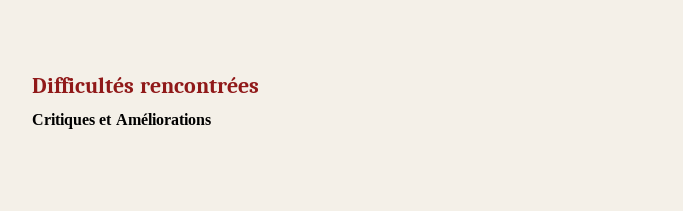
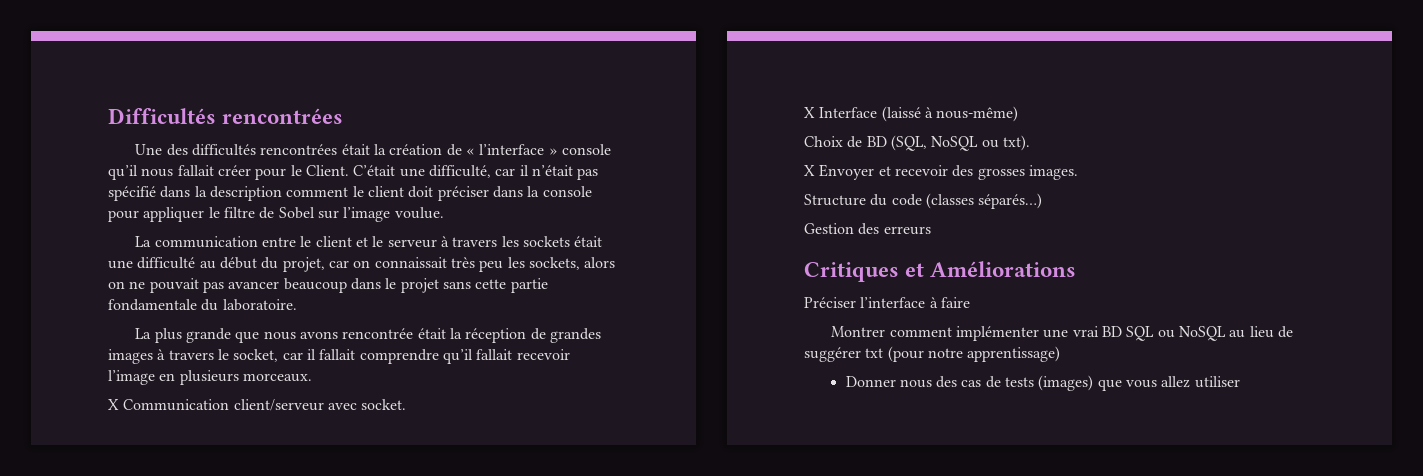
[32,113,211,129] Critiques et Améliorations -> [135,144,611,156] [108,165,599,180] [108,186,592,201] [108,207,444,222] [135,236,603,248] [108,257,616,272] [108,278,548,293] [108,299,297,311] [135,328,601,343] [108,349,570,364] [108,370,312,385] [108,399,407,411] [804,106,1019,122] [804,135,1030,151] [804,164,1078,180] [804,193,1043,209] [804,223,931,235] [804,261,1077,282] [804,297,970,308] [831,326,1293,341] [804,346,1061,362] [845,375,1240,391] Une des difficultés rencontrées était la création de « l’interface » console qu’il nous fallait créer pour le Client. C’était une difficulté, car il n’était pas spécifié dans la description comment le client doit préciser dans la console pour appliquer le filtre de Sobel sur l’image voulue. // La communication entre le client et le serveur à travers les sockets était une difficulté au début du projet, car on connaissait très peu les sockets, alors on ne pouvait pas avancer beaucoup dans le projet sans cette partie fondamentale du laboratoire. // La plus grande que nous avons rencontrée était la réception de grandes images à travers le socket, car il fallait comprendre qu’il fallait recevoir l’image en plusieurs morceaux. // X Communication client/serveur avec socket. // X Interface (laissé à nous-même) // Choix de BD (SQL, NoSQL ou txt). // X Envoyer et recevoir des grosses images. // Structure du code (classes séparés…) // Gestion des erreurs // Critiques et Améliorations // Préciser l’interface à faire // Montrer comment implémenter une vrai BD SQL ou NoSQL au lieu de suggérer txt (pour notre apprentissage) // Donner nous des cas de tests (images) que vous allez utiliser

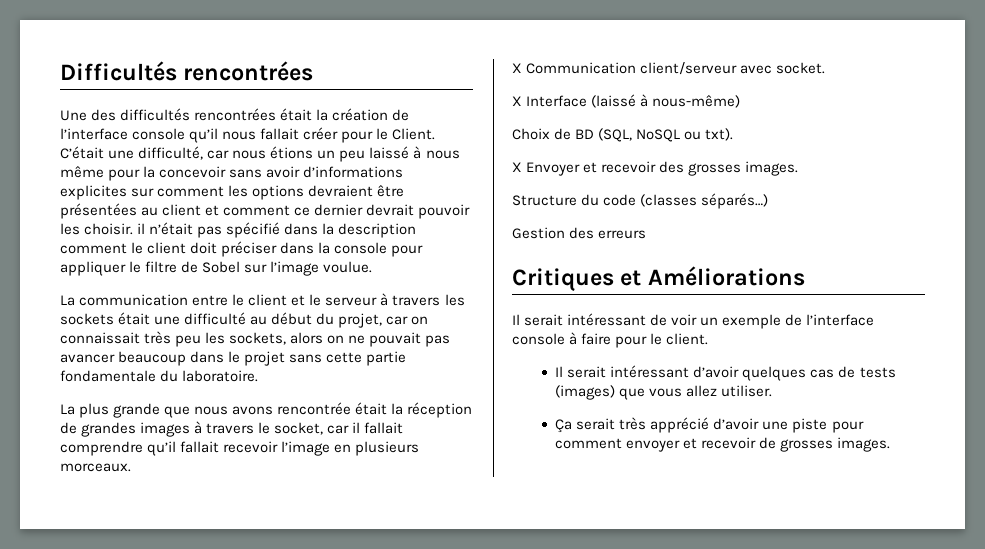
[465,144,558,155] « l’interface » -> [60,128,128,140] l’interface
(516, 172) none -> [232,146,460,162] [60,166,404,181] [60,185,405,200] [60,203,471,219] [60,223,134,235] nous étions un peu laissé à nous même pour la concevoir sans avoir d’informations explicites sur comment les options devraient être présentées au client et comment ce dernier devrait pouvoir les choisir.
[804,297,970,308] [831,326,1293,341] [804,346,1061,362] [845,376,958,388] Préciser l’interface à faire // Montrer comment implémenter une vrai BD SQL ou NoSQL au lieu de suggérer txt (pour notre apprentissage) // Donner nous des -> [512,313,875,329] [512,332,709,348] [555,365,807,381] Il serait intéressant de voir un exemple de l’interface console à faire pour le client. // Il serait intéressant d’avoir quelques
[1194,376,1240,388] utiliser -> [721,385,773,397] [555,417,864,433] [555,437,891,452] utiliser. // Ça serait très apprécié d’avoir une piste pour comment envoyer et recevoir de grosses images.

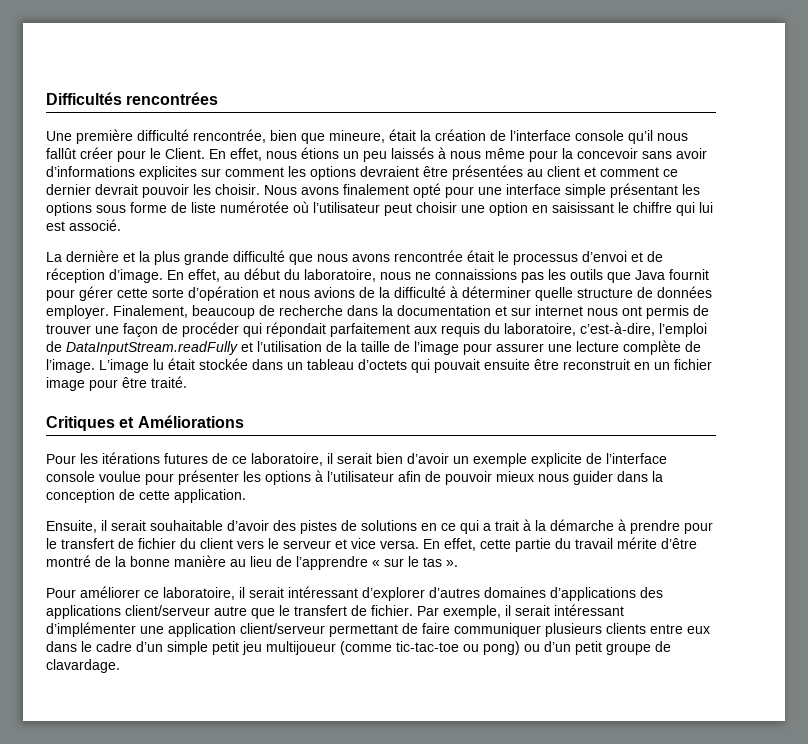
[91,108,277,121] des difficultés rencontrées -> [76,129,385,144] première difficulté rencontrée, bien que mineure,
[260,128,300,140] fallait -> [46,148,76,159] fallût
[60,146,230,160] C’était une difficulté, car -> [209,148,262,161] En effet,
[369,146,410,159] laissé -> [391,147,434,159] laissés
[137,222,417,238] [60,241,424,257] [60,261,373,276] [60,293,465,306] [60,312,429,328] [60,331,451,347] [60,351,407,366] [60,370,259,382] [60,404,75,415] il n’était pas spécifié dans la description comment le client doit préciser dans la console pour appliquer le filtre de Sobel sur l’image voulue. // La communication entre le client et le serveur à travers les sockets était une difficulté au début du projet, car on connaissait très peu les sockets, alors on ne pouvait pas avancer beaucoup dans le projet sans cette partie fondamentale du laboratoire. // La -> [264,183,700,198] [46,201,713,216] [46,219,121,231] [46,250,150,262] Nous avons finalement opté pour une interface simple présentant les options sous forme de liste numérotée où l’utilisateur peut choisir une option en saisissant le chiffre qui lui est associé. // La dernière et la
(161, 410) none -> [233,250,285,262] difficulté
[391,402,473,418] [60,421,404,437] [60,441,420,456] [60,463,131,472] [512,62,826,75] [512,94,741,108] [512,128,734,142] [512,161,799,176] [512,193,769,209] [512,227,647,239] [512,266,805,291] [512,313,698,326] la réception de grandes images à travers le socket, car il fallait comprendre qu’il fallait recevoir l’image en plusieurs morceaux. // X Communication client/serveur avec socket. // X Interface (laissé à nous-même) // Choix de BD (SQL, NoSQL ou txt). // X Envoyer et recevoir des grosses images. // Structure du code (classes séparés…) // Gestion des erreurs // Critiques et Améliorations // Il serait intéressant de voir -> [498,251,663,265] [46,268,709,283] [46,286,712,301] [46,305,709,319] [46,322,707,337] [46,340,701,355] [46,358,712,373] [46,376,187,391] [46,415,244,431] [46,452,449,466] le processus d’envoi et de réception d’image. En effet, au début du laboratoire, nous ne connaissions pas les outils que Java fournit pour gérer cette sorte d’opération et nous avions de la difficulté à déterminer quelle structure de données employer. Finalement, beaucoup de recherche dans la documentation et sur internet nous ont permis de trouver une façon de procéder qui répondait parfaitement aux requis du laboratoire, c’est-à-dire, l’emploi de DataInputStream.readFully et l’utilisation de la taille de l’image pour assurer une lecture complète de l’image. L’image lu était stockée dans un tableau d’octets qui pouvait ensuite être reconstruit en un fichier image pour être traité. // Critiques et Améliorations // Pour les itérations futures de ce laboratoire, il serait bien d’avoir
[785,314,875,326] [512,332,709,348] [555,365,896,381] [555,385,773,400] [555,417,864,433] [555,437,891,452] de l’interface console à faire pour le client. // Il serait intéressant d’avoir quelques cas de tests (images) que vous allez utiliser. // Ça serait très apprécié d’avoir une piste pour comment envoyer et recevoir de grosses images. -> [531,453,667,467] [46,470,663,485] [46,489,246,503] [46,519,713,534] [46,537,697,552] [46,555,458,570] [46,586,663,601] [46,604,624,619] [46,622,710,637] [46,641,671,655] [46,659,120,673] explicite de l’interface console voulue pour présenter les options à l’utilisateur afin de pouvoir mieux nous guider dans la conception de cette application. // Ensuite, il serait souhaitable d’avoir des pistes de solutions en ce qui a trait à la démarche à prendre pour le transfert de fichier du client vers le serveur et vice versa. En effet, cette partie du travail mérite d’être montré de la bonne manière au lieu de l’apprendre « sur le tas ». // Pour améliorer ce laboratoire, il serait intéressant d’explorer d’autres domaines d’applications des applications client/serveur autre que le transfert de fichier. Par exemple, il serait intéressant d’implémenter une application client/serveur permettant de faire communiquer plusieurs clients entre eux dans le cadre d’un simple petit jeu multijoueur (comme tic-tac-toe ou pong) ou d’un petit groupe de clavardage.

